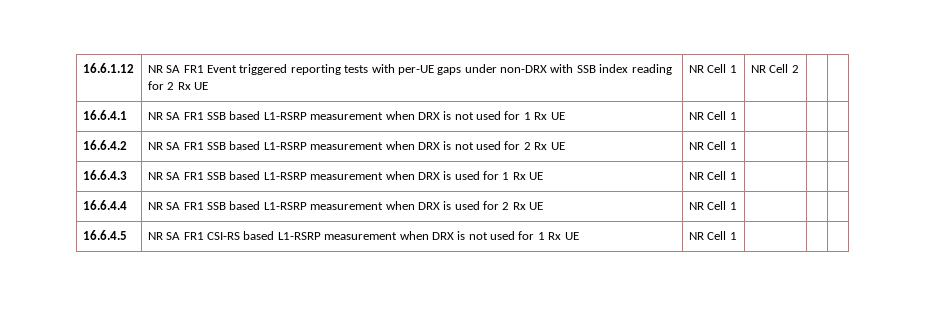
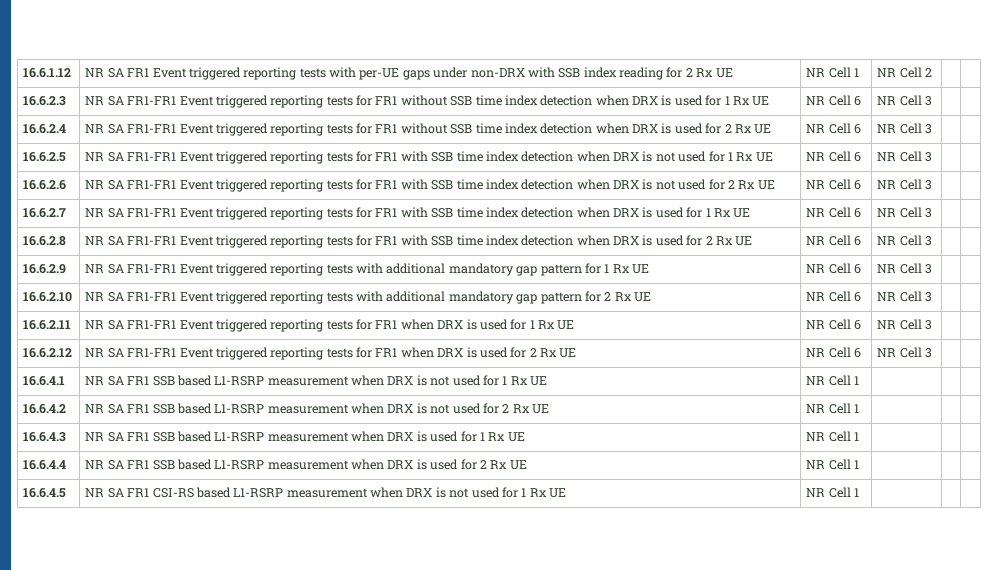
(799, 69) none -> [23,96,67,106] [85,95,770,108] [806,95,862,106] [877,95,933,106] [23,124,67,134] [85,123,772,136] [806,123,862,134] [877,123,933,134] [23,152,67,162] [85,151,773,164] [806,151,862,162] [877,151,933,162] [23,180,67,190] [85,179,775,192] [806,179,862,190] [877,179,933,190] [23,208,67,218] [85,207,751,220] [806,207,862,218] [877,207,933,218] [23,236,67,246] [85,235,753,248] [806,235,862,246] [877,235,933,246] [23,264,67,274] [85,263,650,276] [806,263,862,274] [877,263,933,274] [23,292,73,302] [85,291,652,304] [806,291,862,302] [877,291,933,302] [23,320,72,330] [85,319,575,332] [806,319,862,330] [877,319,933,330] [23,348,73,358] [85,347,577,360] [806,347,862,358] [877,347,933,358] // 16.6.2.3 | NR SA FR1-FR1 Event triggered reporting tests for FR1 without SSB time index detection when DRX is used for 1 Rx UE | NR Cell 6 | NR Cell 3 | | // 16.6.2.4 | NR SA FR1-FR1 Event triggered reporting tests for FR1 without SSB time index detection when DRX is used for 2 Rx UE | NR Cell 6 | NR Cell 3 | | // 16.6.2.5 | NR SA FR1-FR1 Event triggered reporting tests for FR1 with SSB time index detection when DRX is not used for 1 Rx UE | NR Cell 6 | NR Cell 3 | | // 16.6.2.6 | NR SA FR1-FR1 Event triggered reporting tests for FR1 with SSB time index detection when DRX is not used for 2 Rx UE | NR Cell 6 | NR Cell 3 | | // 16.6.2.7 | NR SA FR1-FR1 Event triggered reporting tests for FR1 with SSB time index detection when DRX is used for 1 Rx UE | NR Cell 6 | NR Cell 3 | | // 16.6.2.8 | NR SA FR1-FR1 Event triggered reporting tests for FR1 with SSB time index detection when DRX is used for 2 Rx UE | NR Cell 6 | NR Cell 3 | | // 16.6.2.9 | NR SA FR1-FR1 Event triggered reporting tests with additional mandatory gap pattern for 1 Rx UE | NR Cell 6 | NR Cell 3 | | // 16.6.2.10 | NR SA FR1-FR1 Event triggered reporting tests with additional mandatory gap pattern for 2 Rx UE | NR Cell 6 | NR Cell 3 | | // 16.6.2.11 | NR SA FR1-FR1 Event triggered reporting tests for FR1 when DRX is used for 1 Rx UE | NR Cell 6 | NR Cell 3 | | // 16.6.2.12 | NR SA FR1-FR1 Event triggered reporting tests for FR1 when DRX is used for 2 Rx UE | NR Cell 6 | NR Cell 3 | |

